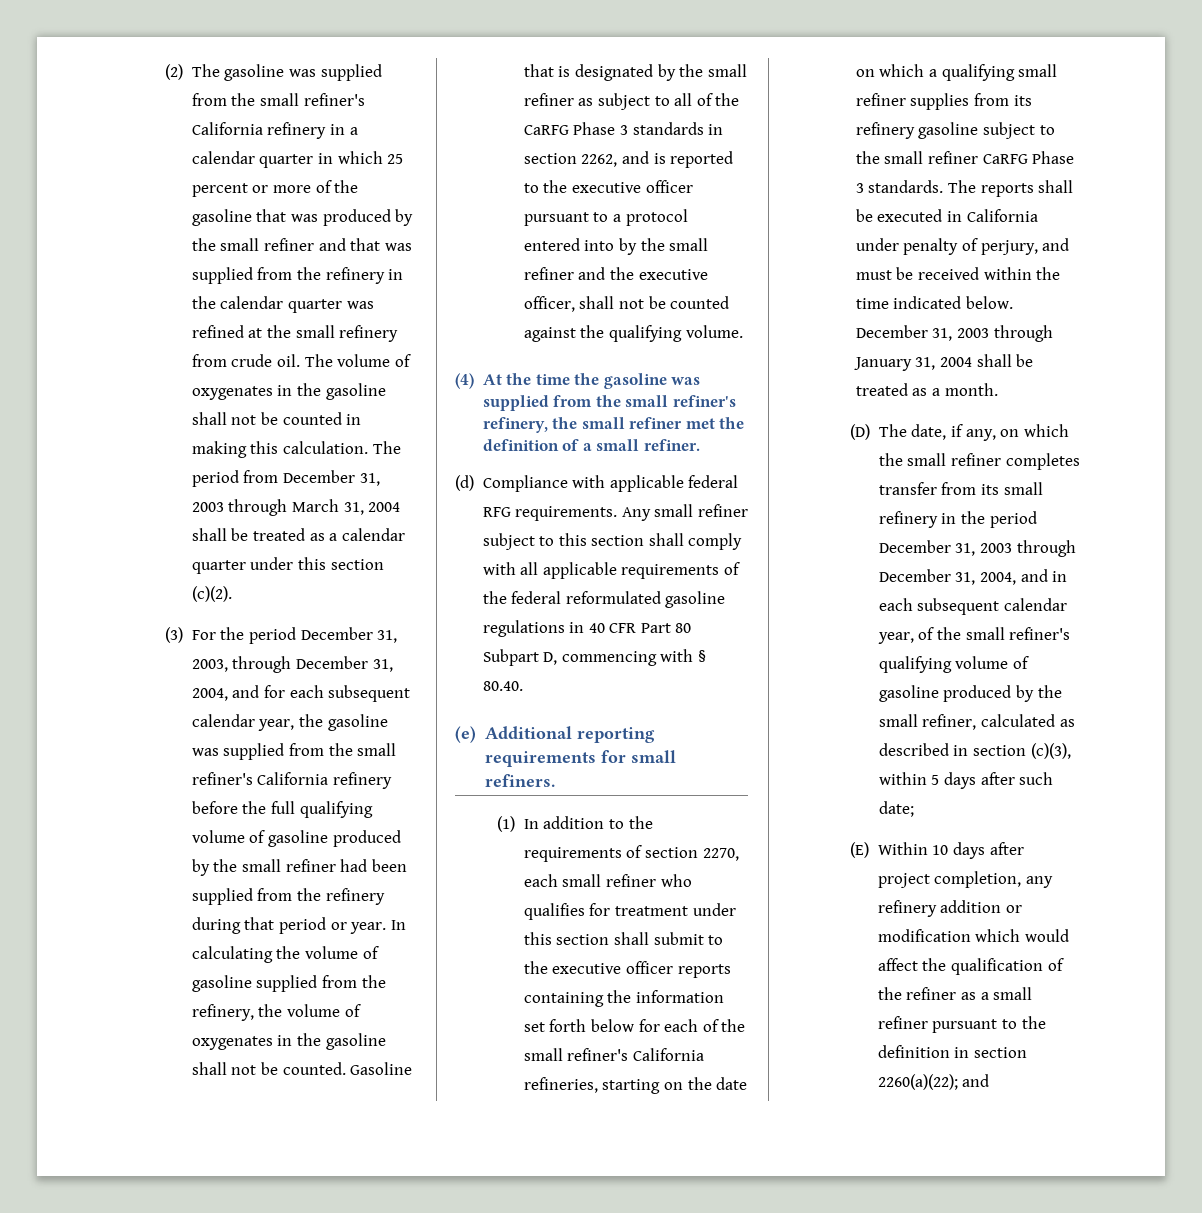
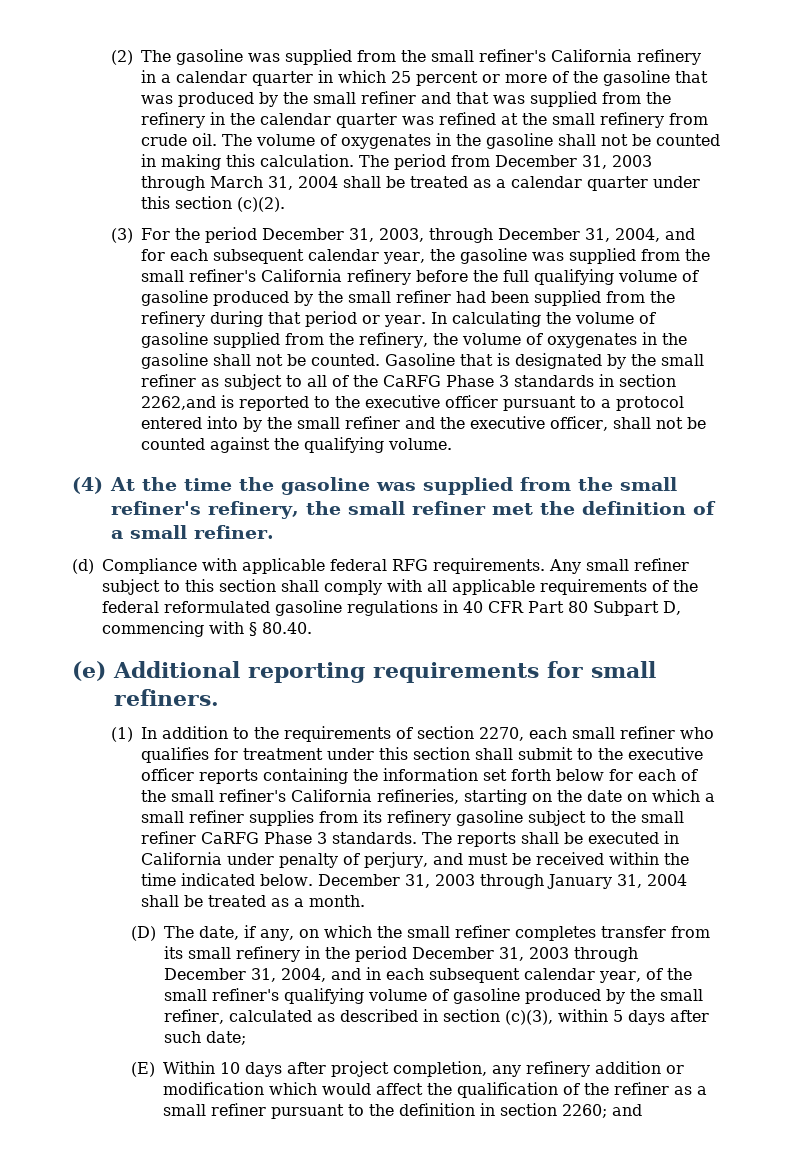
[581,151,649,167] 2262, and -> [141,396,217,410] 2262,and
[941,64,1015,81] qualifying -> (716, 797) none
[877,1074,958,1090] 2260(a)(22); -> [562,1104,608,1118] 2260;

